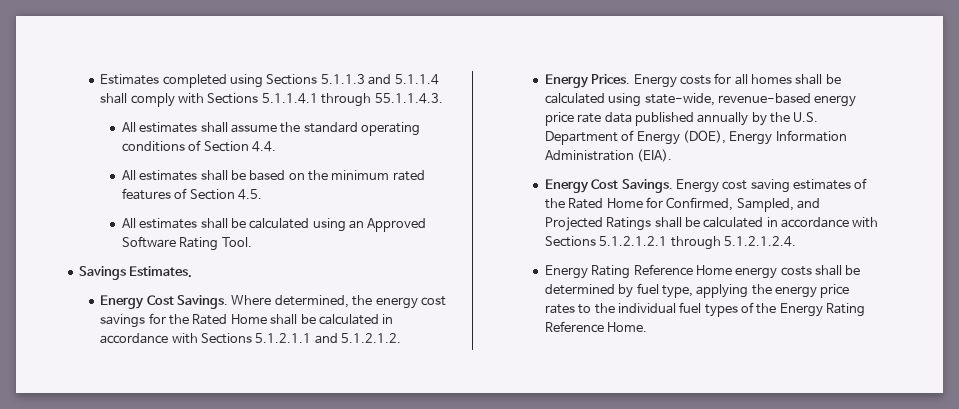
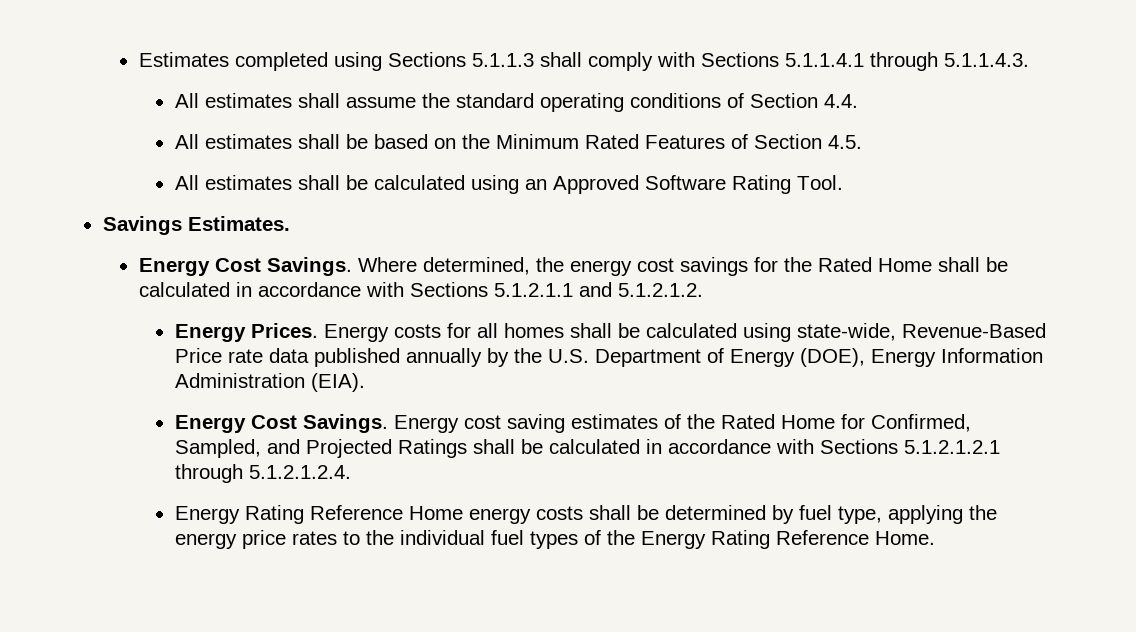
[368,74,439,85] and 5.1.1.4 -> (534, 60) none
[374,93,443,104] 55.1.1.4.3. -> [943,53,1029,67] 5.1.1.4.3.
[331,170,425,181] [121,188,171,200] minimum rated features -> [495,134,725,149] Minimum Rated Features
[717,93,857,107] [544,112,574,126] revenue-based energy price -> [901,323,1046,338] [174,348,222,363] Revenue-Based Price

